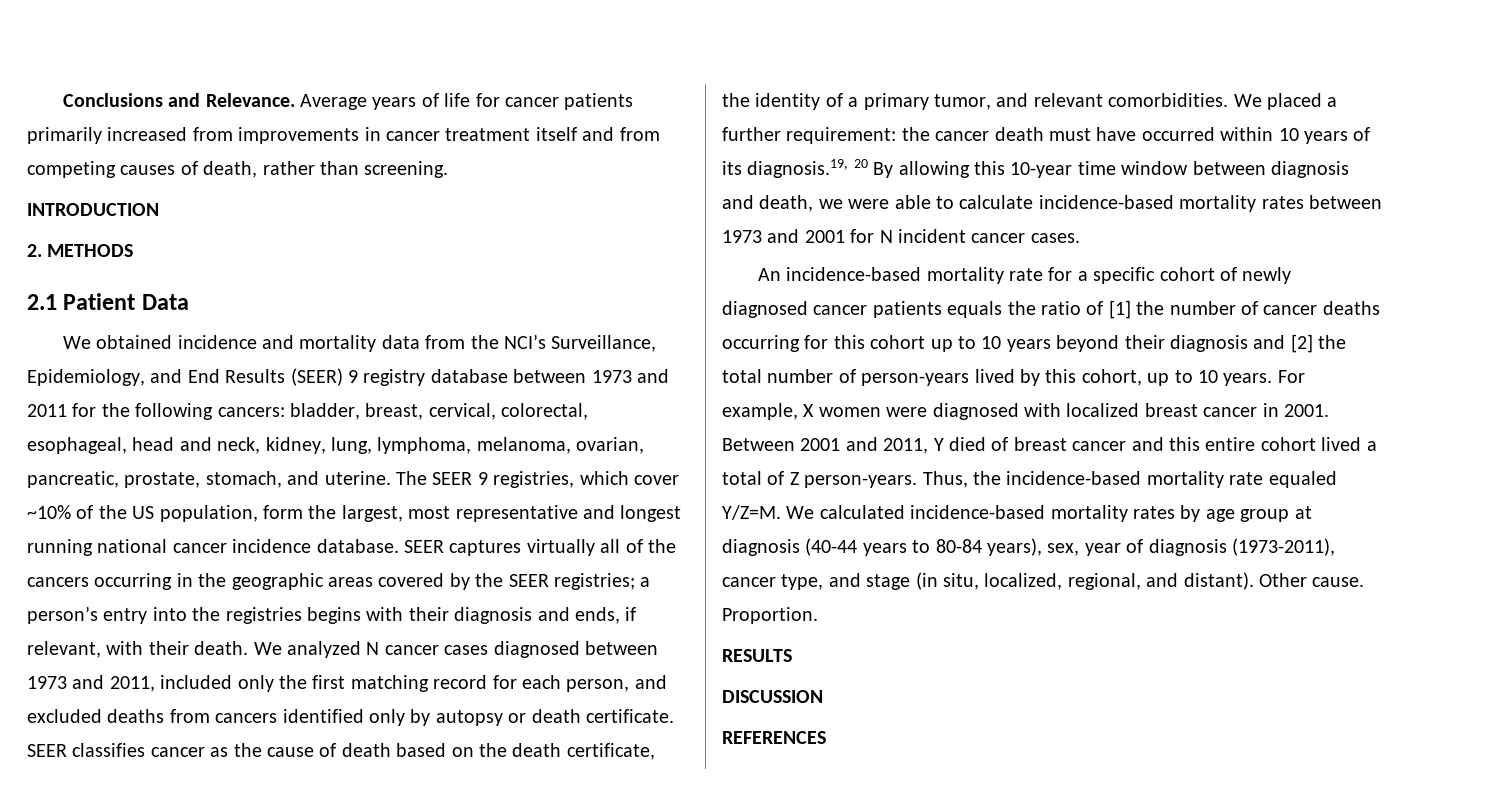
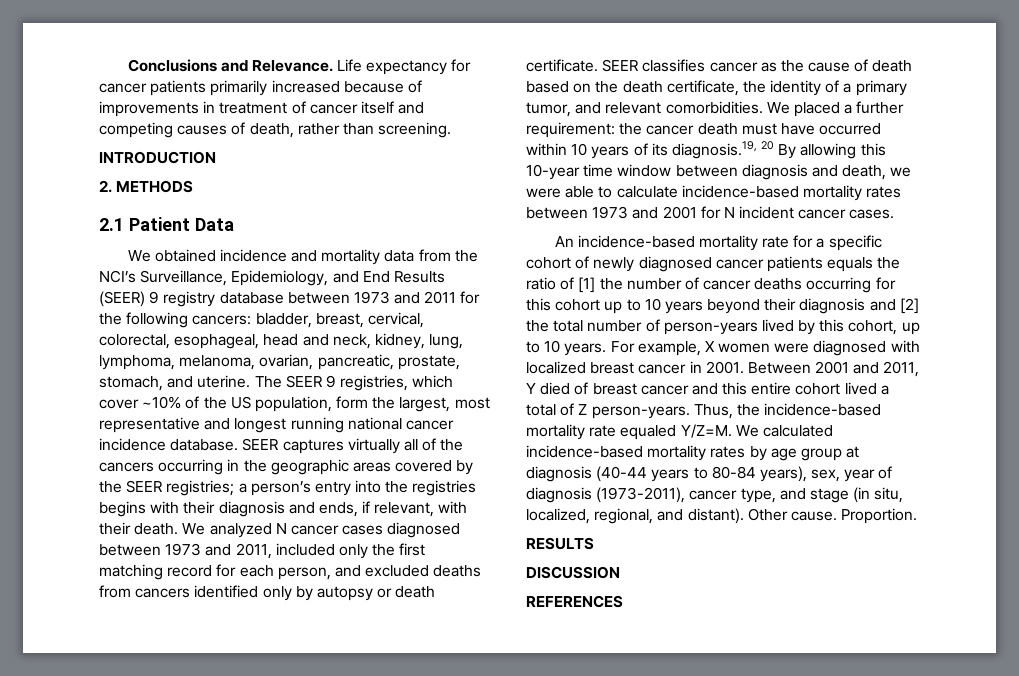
[300,93,471,110] Average years of life -> [337,59,448,75] Life expectancy
[192,127,531,144] from improvements in cancer treatment -> [343,80,422,93] [99,101,358,117] because of improvements in treatment of cancer
[619,127,660,141] from -> (425, 108) none

